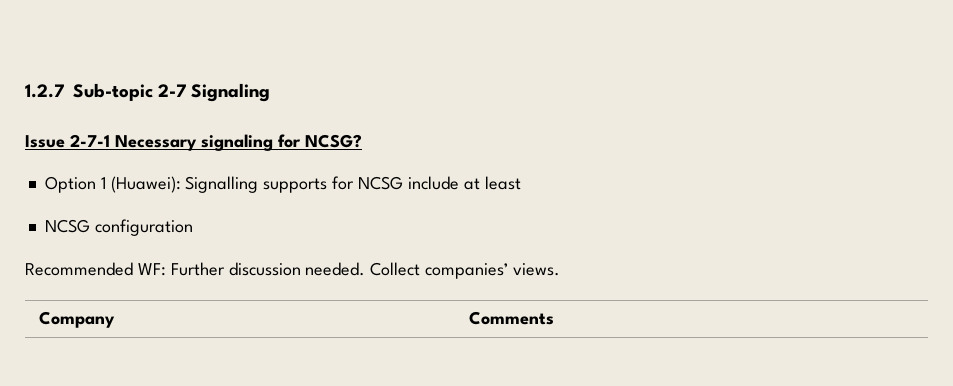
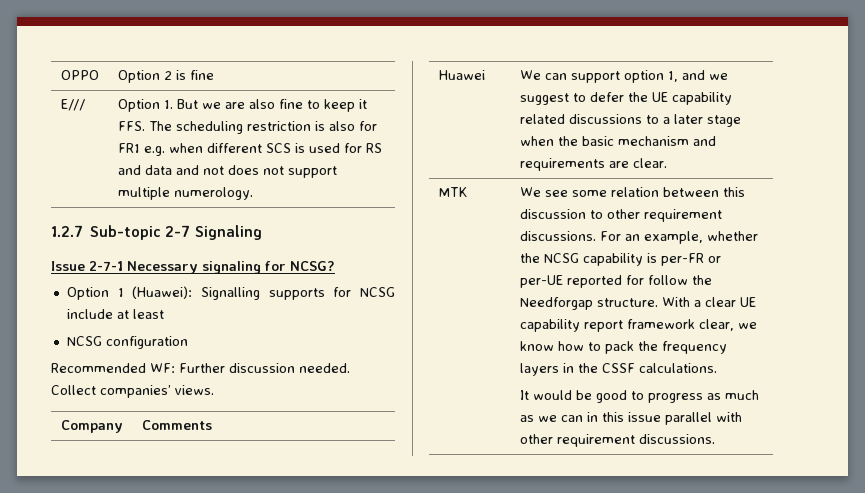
(25, 91) none -> [60,70,99,80] [117,70,214,83] [60,99,86,111] [117,99,367,112] [117,121,377,134] [117,143,382,156] [117,165,337,178] [117,187,253,200] OPPO | Option 2 is fine // E/// | Option 1. But we are also fine to keep it FFS. The scheduling restriction is also for FR1 e.g. when different SCS is used for RS and data and not does not support multiple numerology. //
(554, 318) none -> [438,70,485,80] [519,70,728,83] [519,92,732,105] [519,114,741,127] [519,136,716,146] [519,158,667,171] [438,187,467,197] [519,187,745,197] [519,209,722,222] [519,231,758,244] [519,253,721,266] [519,275,712,288] [519,297,756,310] [519,319,757,332] [519,341,727,354] [519,363,717,376] [519,390,759,403] [519,412,742,425] [519,434,715,447] // Huawei | We can support option 1, and we suggest to defer the UE capability related discussions to a later stage when the basic mechanism and requirements are clear. // MTK | We see some relation between this discussion to other requirement discussions. For an example, whether the NCSG capability is per-FR or per-UE reported for follow the Needforgap structure. With a clear UE capability report framework clear, we know how to pack the frequency layers in the CSSF calculations. // It would be good to progress as much as we can in this issue parallel with other requirement discussions.

